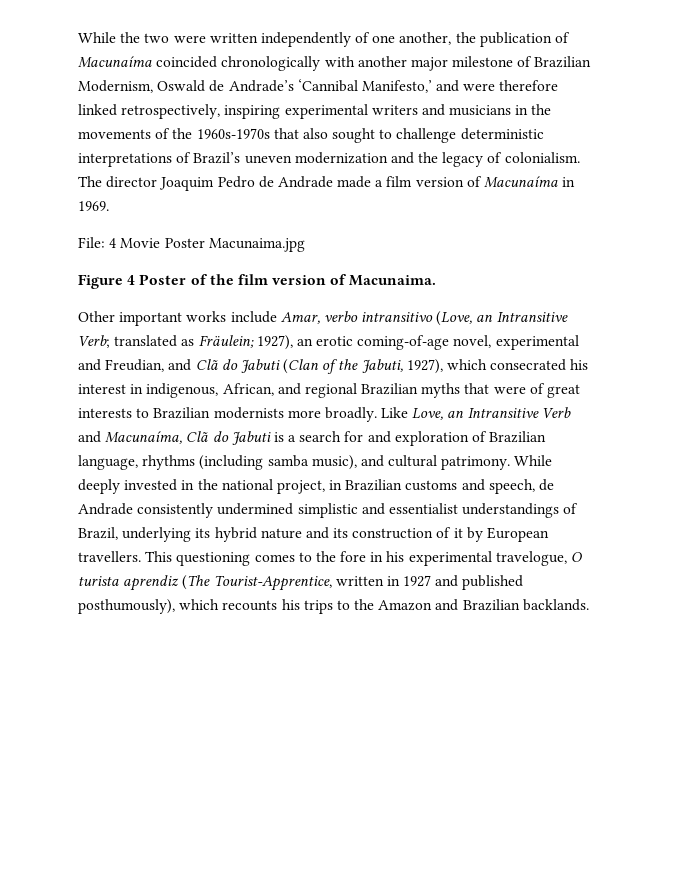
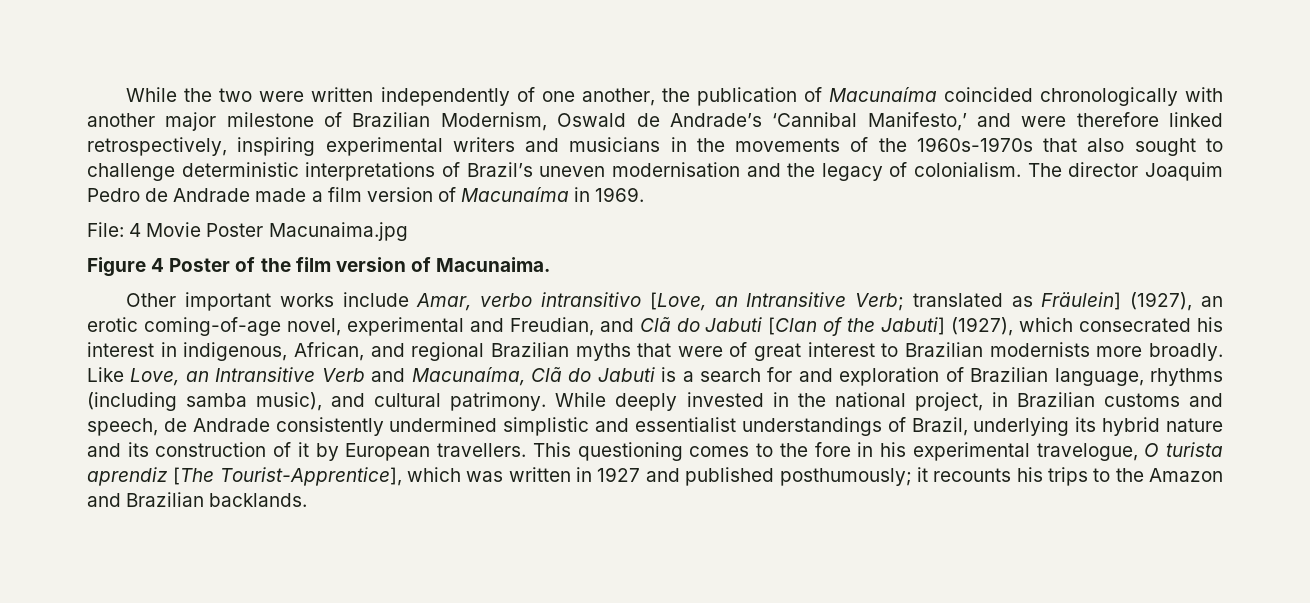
[294,152,388,164] modernization -> [611,162,740,177] modernisation
[436,311,473,326] (Love, -> [649,292,706,311] [Love,
[198,335,293,350] Fräulein; 1927), -> [1041,292,1193,311] Fräulein] (1927),
[283,359,443,374] (Clan of the Jabuti, 1927), -> [768,317,1014,336] [Clan of the Jabuti] (1927),
[78,408,132,418] interests -> [807,342,875,357] interest
[182,575,332,591] (The Tourist-Apprentice, -> [173,467,504,486] [The Tourist-Apprentice], which was
[78,599,220,614] posthumously), which -> [779,467,928,486] posthumously; it

